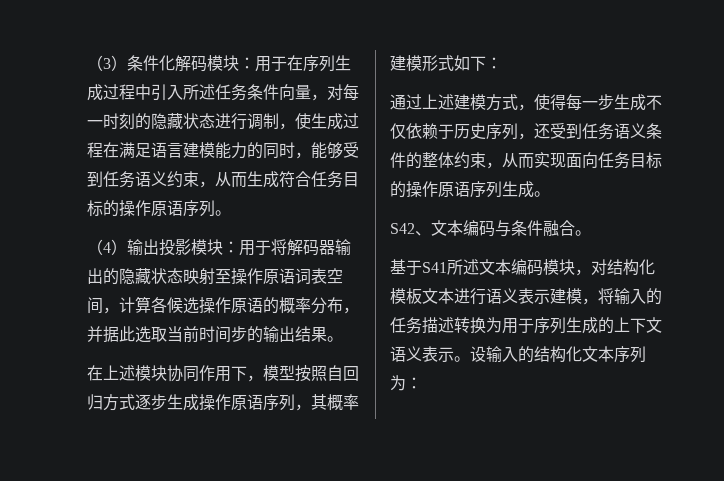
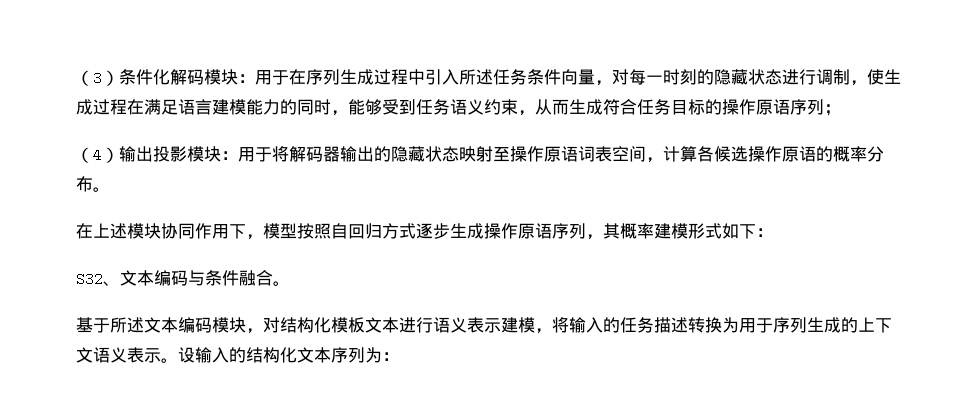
[215,210,231,216] 。 -> [824,104,841,116] ；
[343,307,359,314] [87,326,327,343] ，并据此选取当前时间步的输出结果 -> (93, 184) none
[390,94,662,111] [390,123,662,140] [390,152,662,169] [390,181,550,198] [390,223,415,234] 通过上述建模方式，使得每一步生成不仅依赖于历史序列，还受到任务语义条件的整体约束，从而实现面向任务目标的操作原语序列生成。 // S42 -> [76,272,103,286] S32
[422,262,447,273] S41 -> (110, 325) none

